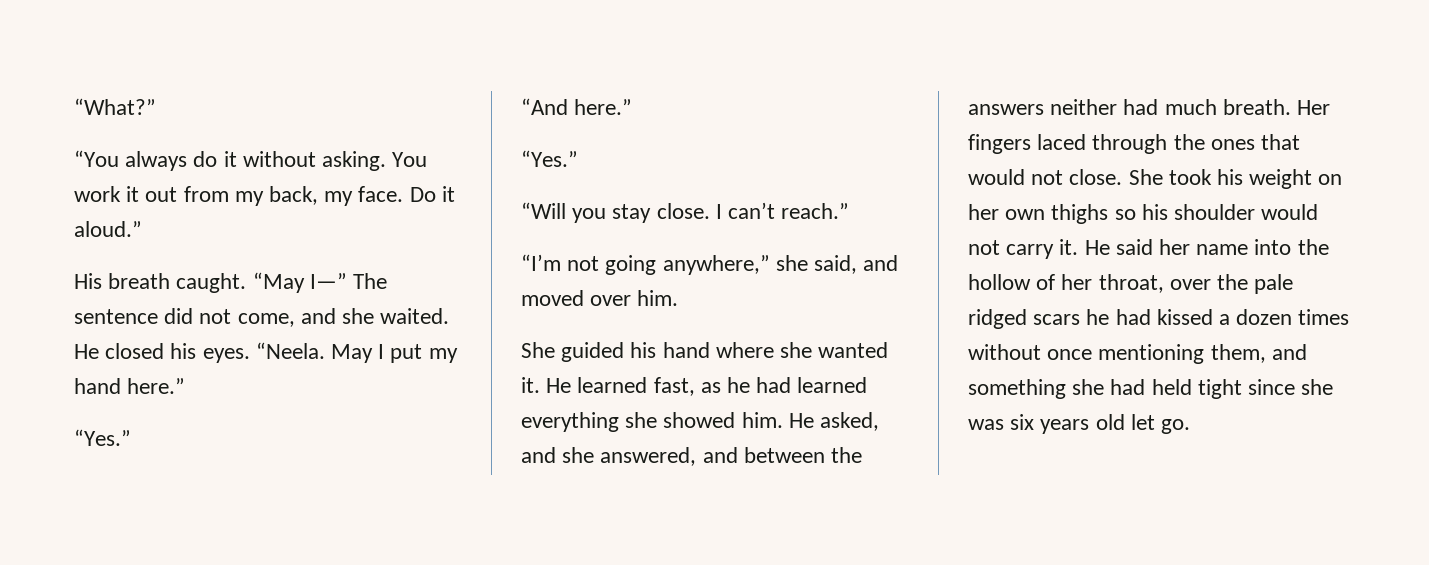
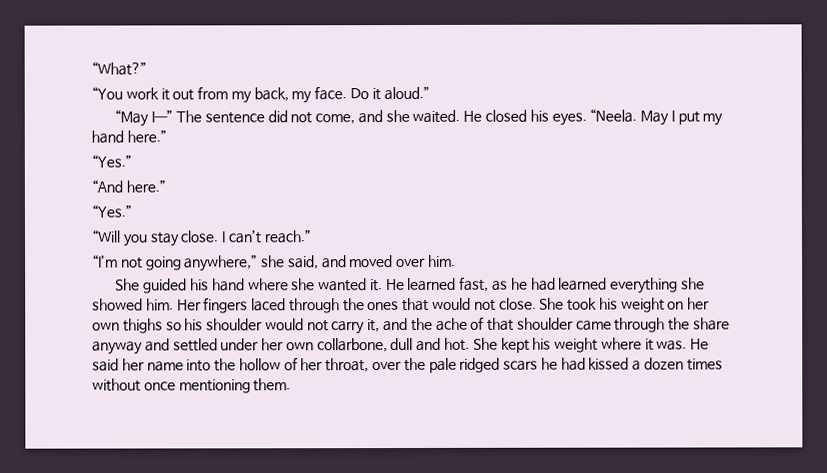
[125,151,428,171] always do it without asking. You -> (123, 93) none
[74,273,247,293] His breath caught. -> (430, 93) none
[788,412,880,431] [521,447,863,466] [968,99,1291,115] He asked, and she answered, and between the answers neither had much breath. -> (174, 304) none
[1059,239,1079,255] it. -> [367,316,731,333] [92,337,688,355] it, and the ache of that shoulder came through the share anyway and settled under her own collarbone, dull and hot. She kept his weight where it was.
[1210,344,1307,363] [968,379,1334,399] [968,414,1191,434] them, and something she had held tight since she was six years old let go. -> [253,378,292,392] them.

